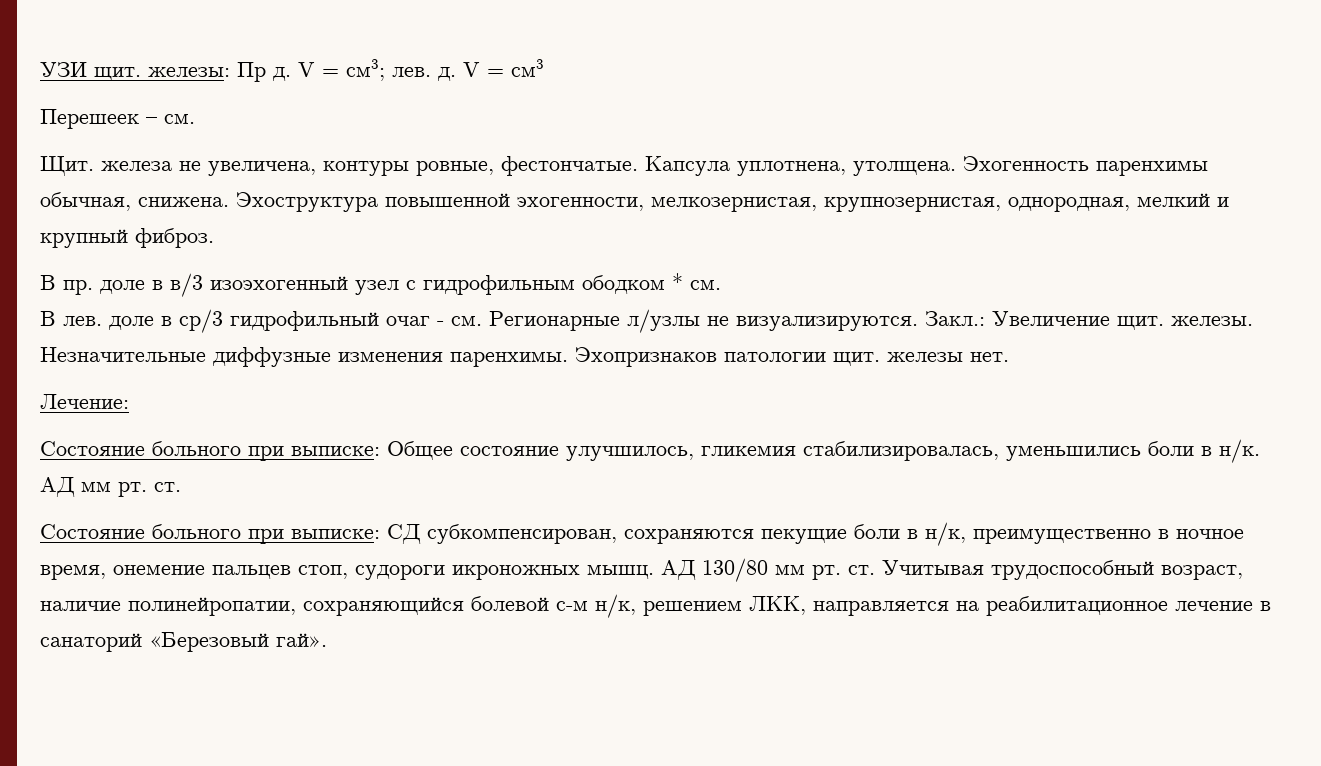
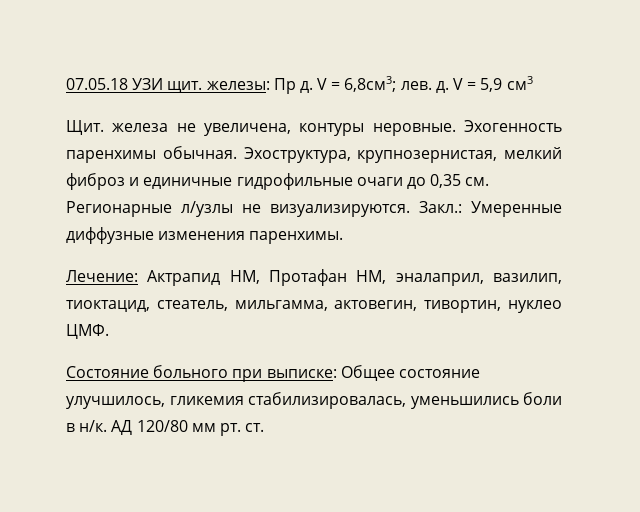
(40, 69) none -> [66,78,128,90] 07.05.18
[346,59,385,81] см3; -> [344,76,397,92] 6,8см3;
(504, 73) none -> [480,78,503,92] 5,9
[40,109,195,129] // Перешеек – см. -> (533, 83) none
[416,156,1208,176] [40,192,1229,212] [40,228,214,248] [40,273,721,297] [40,309,444,333] ровные, фестончатые. Капсула уплотнена, утолщена. Эхогенность паренхимы обычная, снижена. Эхоструктура повышенной эхогенности, мелкозернистая, крупнозернистая, однородная, мелкий и крупный фиброз. // В пр. доле в в/3 изоэхогенный узел с гидрофильным ободком * см. // В лев. доле в ср/3 гидрофильный очаг - -> [372,120,562,136] [66,146,562,163] [66,173,462,190] неровные. Эхогенность паренхимы обычная. Эхоструктура, крупнозернистая, мелкий фиброз и единичные гидрофильные очаги до 0,35
[992,311,1253,330] [40,347,206,362] Увеличение щит. железы. Незначительные -> [471,201,562,217] Умеренные
[575,347,1009,367] [40,394,129,409] Эхопризнаков патологии щит. железы нет. // Лечение: -> [66,269,562,286] [66,300,562,313] [66,324,109,339] // Лечение: Актрапид НМ, Протафан НМ, эналаприл, вазилип, тиоктацид, стеатель, мильгамма, актовегин, тивортин, нуклео ЦМФ.
[81,482,181,497] [40,522,1244,546] [40,558,1243,582] [40,594,1271,618] [40,632,327,652] мм рт. ст. // Состояние больного при выписке: СД субкомпенсирован, сохраняются пекущие боли в н/к, преимущественно в ночное время, онемение пальцев стоп, судороги икроножных мышц. АД 130/80 мм рт. ст. Учитывая трудоспособный возраст, наличие полинейропатии, сохраняющийся болевой с-м н/к, решением ЛКК, направляется на реабилитационное лечение в санаторий «Березовый гай». -> [136,420,265,436] 120/80 мм рт. ст.

